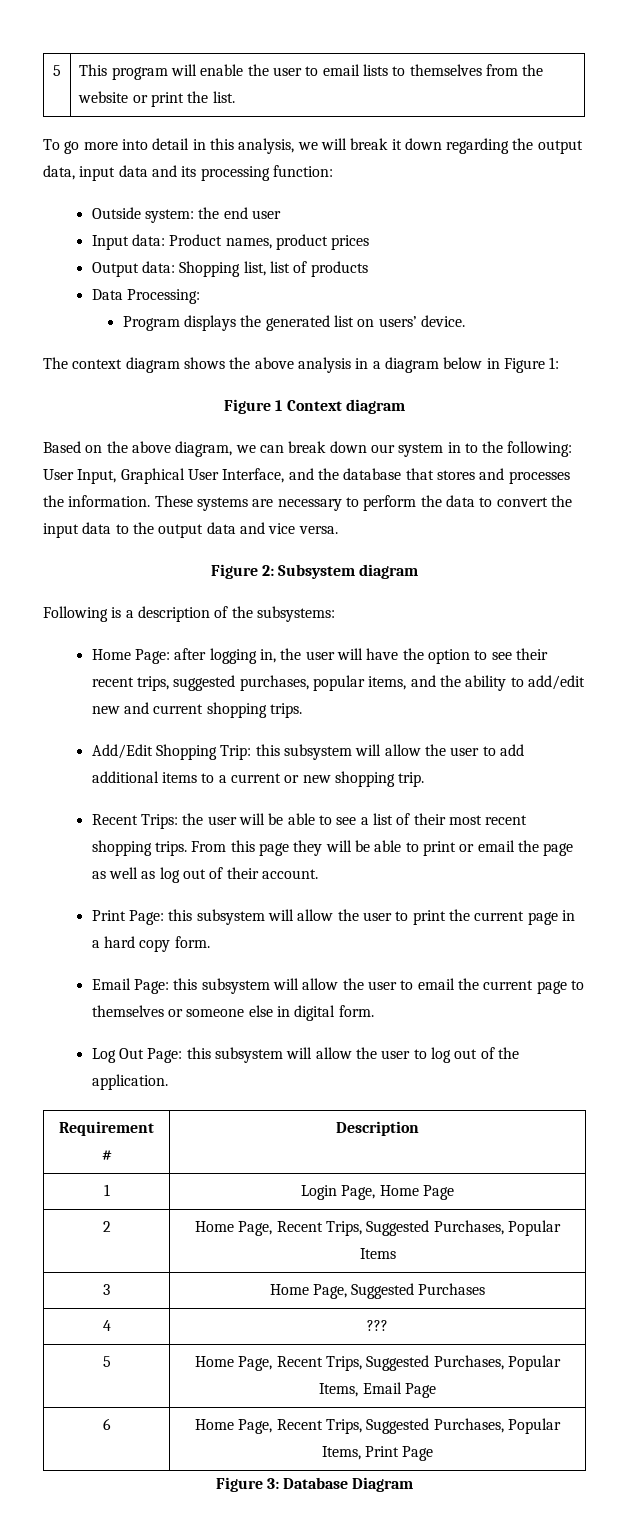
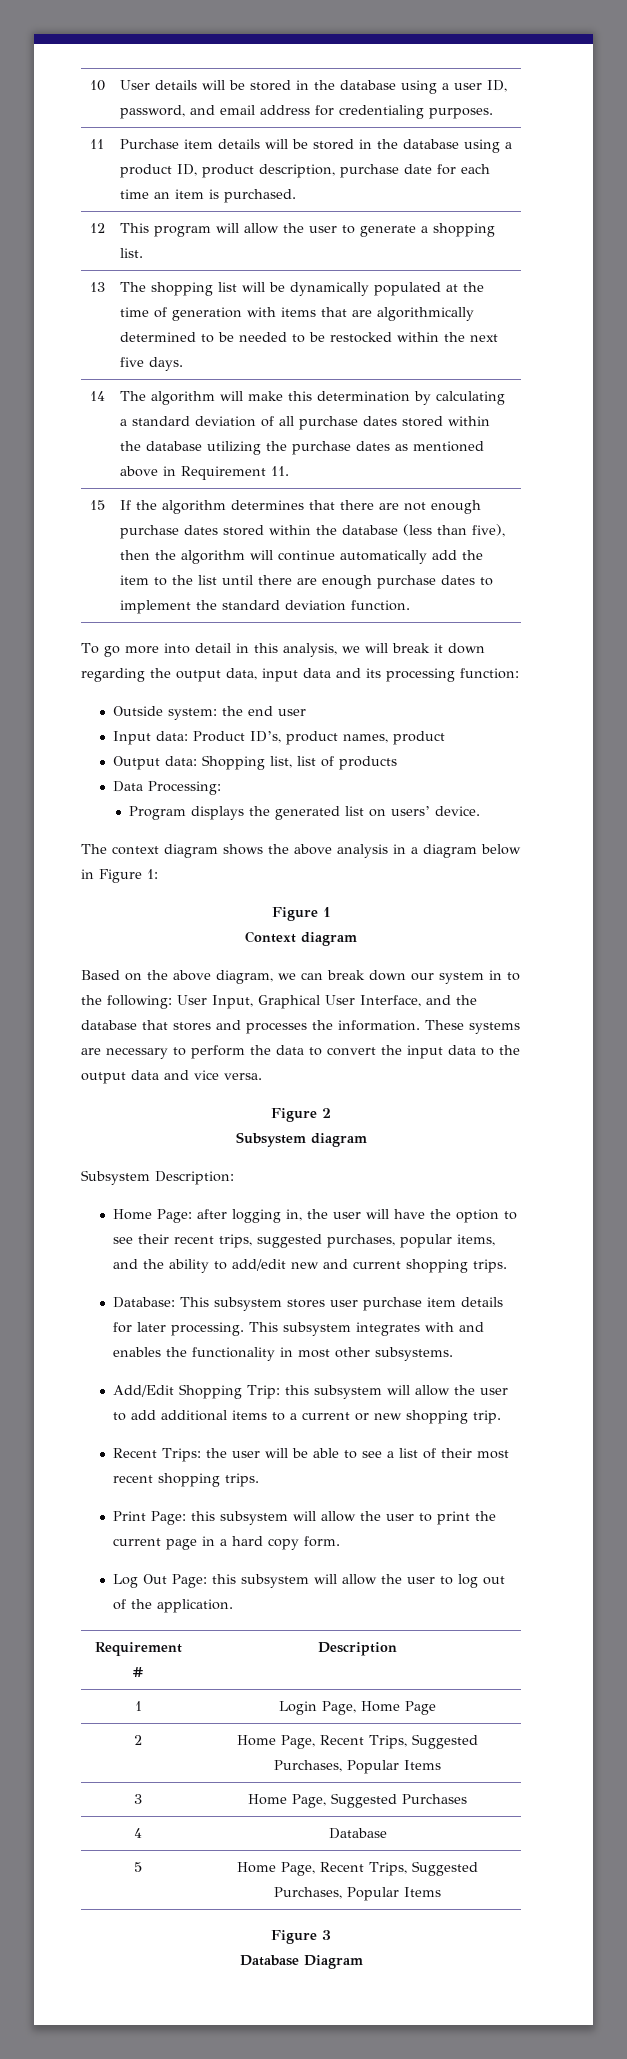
[53,65,61,76] 5 -> [89,80,105,91] [119,80,507,94] [119,105,493,119] [90,139,104,149] [119,139,512,153] [119,164,490,178] [119,189,296,203] [89,223,105,233] 10 | User details will be stored in the database using a user ID, password, and email address for credentialing purposes. // 11 | Purchase item details will be stored in the database using a product ID, product description, purchase date for each time an item is purchased. // 12
[200,64,544,76] [78,91,235,107] enable the user to email lists to themselves from the website or print the list. -> [243,223,495,237] [119,248,143,258] [89,282,105,292] [119,282,484,296] [119,307,474,321] [119,332,498,343] [119,357,183,371] [89,391,105,401] [119,391,505,405] [119,416,490,430] [119,441,484,455] [119,466,289,480] [89,500,105,510] [119,500,481,514] [119,524,505,539] [119,550,483,564] [119,575,493,589] [119,600,410,614] allow the user to generate a shopping list. // 13 | The shopping list will be dynamically populated at the time of generation with items that are algorithmically determined to be needed to be restocked within the next five days. // 14 | The algorithm will make this determination by calculating a standard deviation of all purchase dates stored within the database utilizing the purchase dates as mentioned above in Requirement 11. // 15 | If the algorithm determines that there are not enough purchase dates stored within the database (less than five), then the algorithm will continue automatically add the item to the list until there are enough purchase dates to implement the standard deviation function.
(223, 240) none -> [250,731,339,745] ID’s, product
[331,235,370,250] prices -> (446, 738) none
(283, 405) none -> (331, 912) //
[261,565,274,576] 2: -> [322,1108,331,1118] 2 //
[43,606,335,622] Following is a description of the subsystems: -> [81,1170,234,1185] Subsystem Description:
(302, 710) none -> [113,1297,504,1311] [113,1322,485,1336] [113,1347,454,1361] // Database: This subsystem stores user purchase item details for later processing. This subsystem integrates with and enables the functionality in most other subsystems.
[191,840,574,856] [91,867,318,883] From this page they will be able to print or email the page as well as log out of their account. -> (260, 1480) none
[91,978,584,994] [91,1005,374,1021] // Email Page: this subsystem will allow the user to email the current page to themselves or someone else in digital form. -> (341, 1541) none
[367,1320,388,1331] ??? -> [328,1828,387,1839] Database
[319,1382,436,1398] [102,1418,111,1430] [195,1418,561,1434] [321,1446,434,1461] [215,1477,279,1492] Items, Email Page // 6 | Home Page, Recent Trips, Suggested Purchases, Popular Items, Print Page // Figure 3: -> [404,1887,442,1897] [271,1930,331,1944] Items // Figure 3 //

